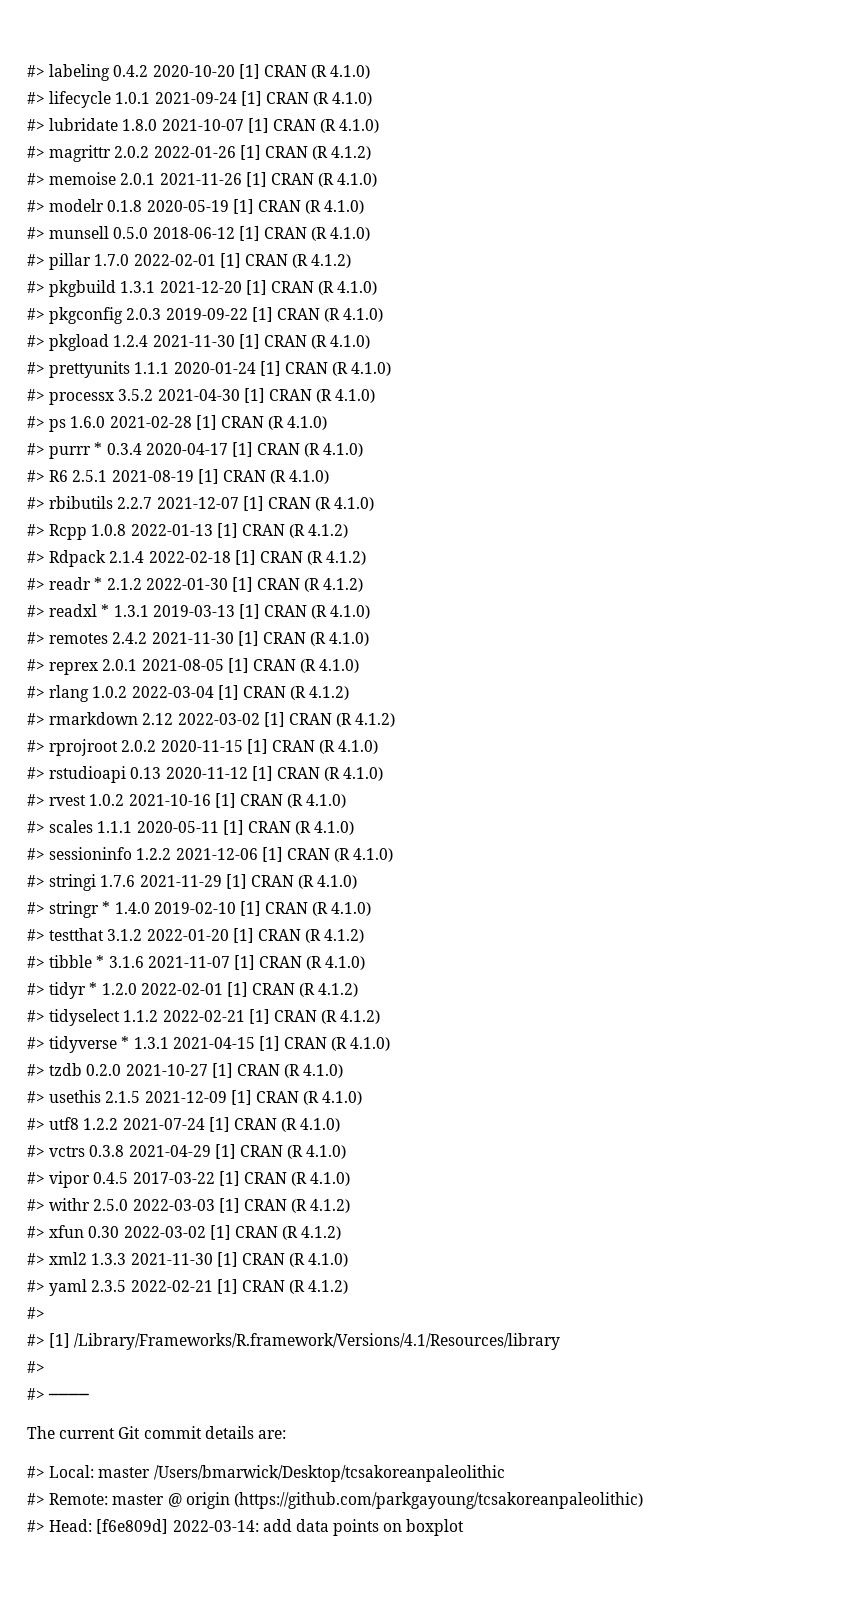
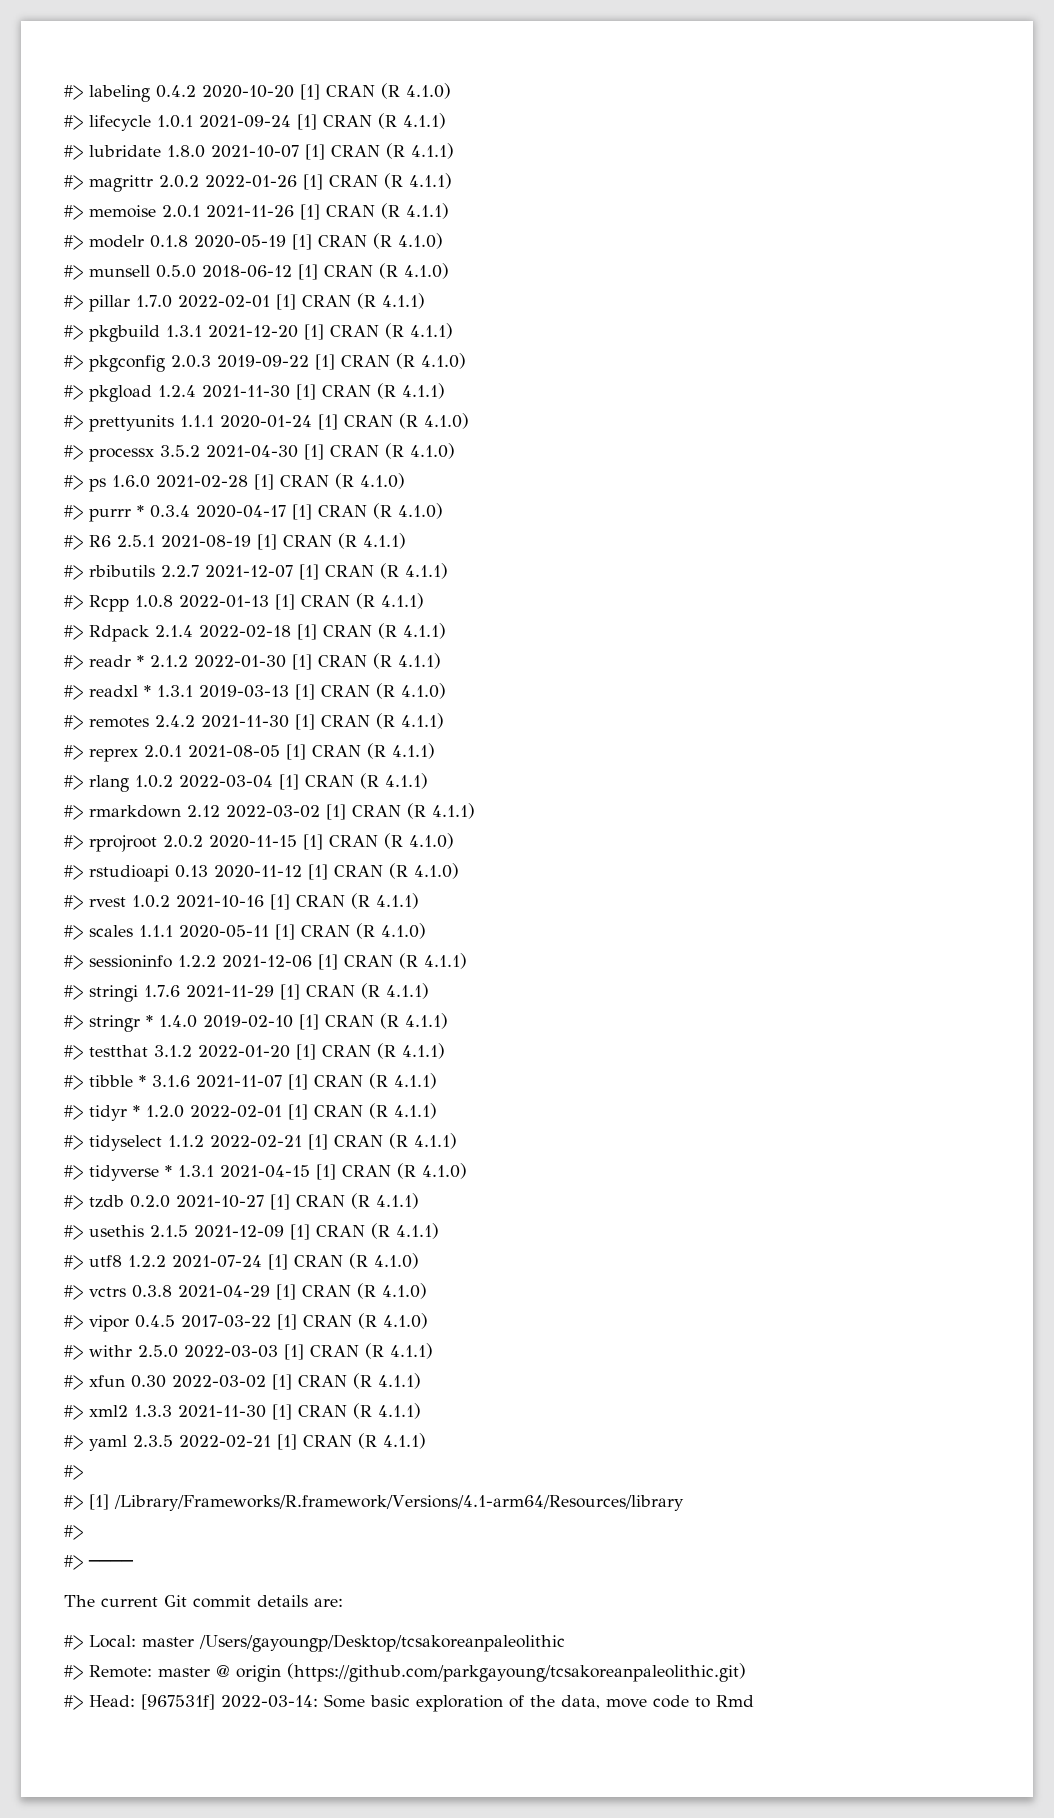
[332,92,373,106] 4.1.0) -> [403,113,446,129] 4.1.1)
[339,119,380,133] 4.1.0) -> [411,143,454,159] 4.1.1)
[331,146,372,160] 4.1.2) -> [409,173,452,189] 4.1.1)
[337,173,378,187] 4.1.0) -> [406,203,449,219] 4.1.1)
[311,254,352,268] 4.1.2) -> [382,293,425,309] 4.1.1)
[337,281,378,295] 4.1.0) -> [410,323,453,339] 4.1.1)
[330,335,371,349] 4.1.0) -> [402,383,445,399] 4.1.1)
[289,470,330,484] 4.1.0) -> [363,533,406,549] 4.1.1)
[334,497,375,511] 4.1.0) -> [405,563,448,579] 4.1.1)
[308,524,349,538] 4.1.2) -> [381,593,424,609] 4.1.1)
[326,551,367,565] 4.1.2) -> [403,623,446,639] 4.1.1)
[323,578,364,592] 4.1.2) -> [398,653,441,669] 4.1.1)
[329,632,370,646] 4.1.0) -> [401,713,444,729] 4.1.1)
[319,659,360,673] 4.1.0) -> [392,743,435,759] 4.1.1)
[309,686,350,700] 4.1.2) -> [385,773,428,789] 4.1.1)
[355,713,396,727] 4.1.2) -> [432,803,475,819] 4.1.1)
[306,794,347,808] 4.1.0) -> [376,893,419,909] 4.1.1)
[353,848,394,862] 4.1.0) -> [424,953,467,969] 4.1.1)
[317,875,358,889] 4.1.0) -> [386,983,429,999] 4.1.1)
[331,902,372,916] 4.1.0) -> [405,1013,448,1029] 4.1.1)
[324,929,365,943] 4.1.2) -> [402,1043,445,1059] 4.1.1)
[325,956,366,970] 4.1.0) -> [394,1073,437,1089] 4.1.1)
[318,983,359,997] 4.1.2) -> [394,1103,437,1119] 4.1.1)
[340,1010,381,1024] 4.1.2) -> [414,1133,457,1149] 4.1.1)
[303,1064,344,1078] 4.1.0) -> [376,1193,419,1209] 4.1.1)
[322,1091,363,1105] 4.1.0) -> [396,1223,439,1239] 4.1.1)
[310,1199,351,1213] 4.1.2) -> [390,1343,433,1359] 4.1.1)
[301,1226,342,1240] 4.1.2) -> [378,1373,421,1389] 4.1.1)
[308,1253,349,1267] 4.1.0) -> [378,1403,421,1419] 4.1.1)
[308,1280,349,1294] 4.1.2) -> [383,1433,426,1449] 4.1.1)
[74,1333,561,1350] /Library/Frameworks/R.framework/Versions/4.1/Resources/library -> [114,1495,684,1511] /Library/Frameworks/R.framework/Versions/4.1-arm64/Resources/library
[153,1465,505,1482] /Users/bmarwick/Desktop/tcsakoreanpaleolithic -> [199,1634,565,1652] /Users/gayoungp/Desktop/tcsakoreanpaleolithic
[233,1492,643,1509] (https://github.com/parkgayoung/tcsakoreanpaleolithic) -> [287,1663,746,1682] (https://github.com/parkgayoung/tcsakoreanpaleolithic.git)
[96,1519,465,1536] [f6e809d] 2022-03-14: add data points on boxplot -> [141,1694,755,1712] [967531f] 2022-03-14: Some basic exploration of the data, move code to Rmd

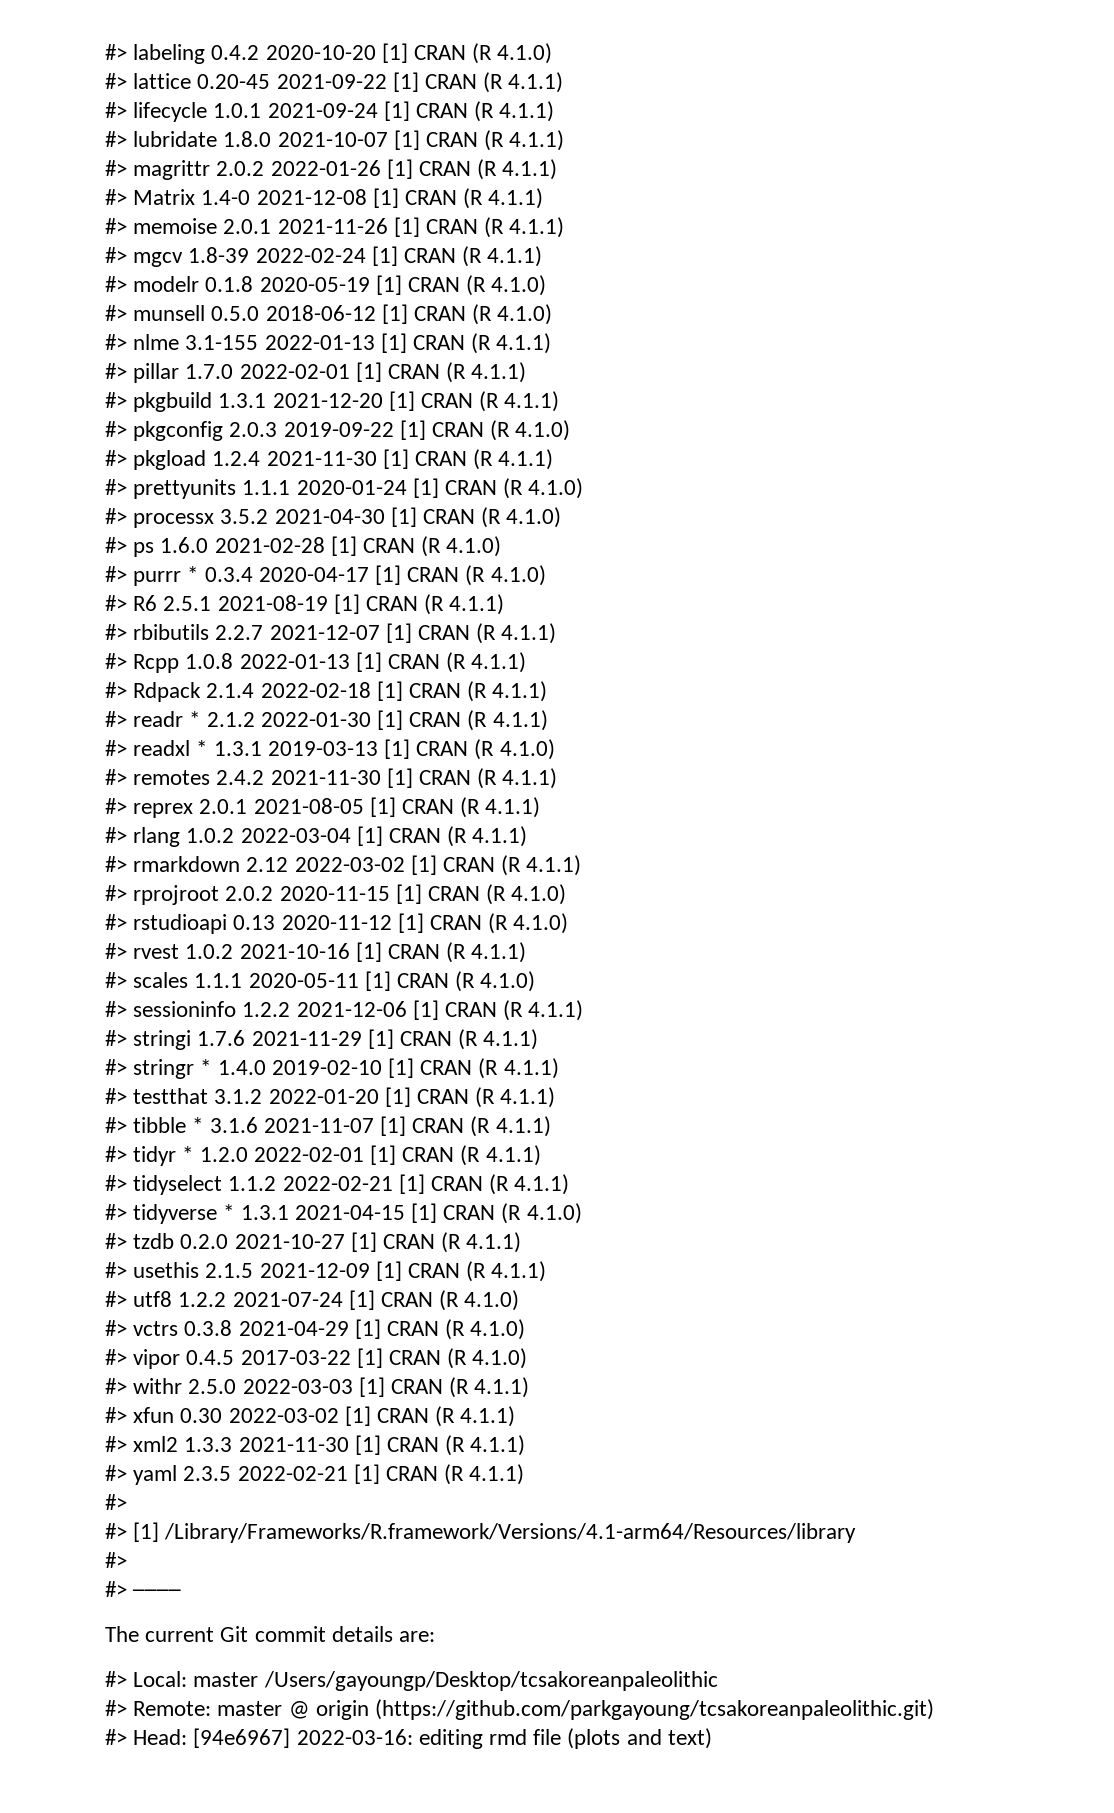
(451, 91) none -> [105,72,564,93] // #> lattice 0.20-45 2021-09-22 [1] CRAN (R 4.1.1)
(452, 181) none -> [105,188,544,209] // #> Matrix 1.4-0 2021-12-08 [1] CRAN (R 4.1.1)
(449, 211) none -> [105,246,543,267] // #> mgcv 1.8-39 2022-02-24 [1] CRAN (R 4.1.1)
(449, 271) none -> [105,333,552,354] // #> nlme 3.1-155 2022-01-13 [1] CRAN (R 4.1.1)
[141,1694,755,1712] [967531f] 2022-03-14: Some basic exploration of the data, move code to Rmd -> [193,1728,712,1749] [94e6967] 2022-03-16: editing rmd file (plots and text)

